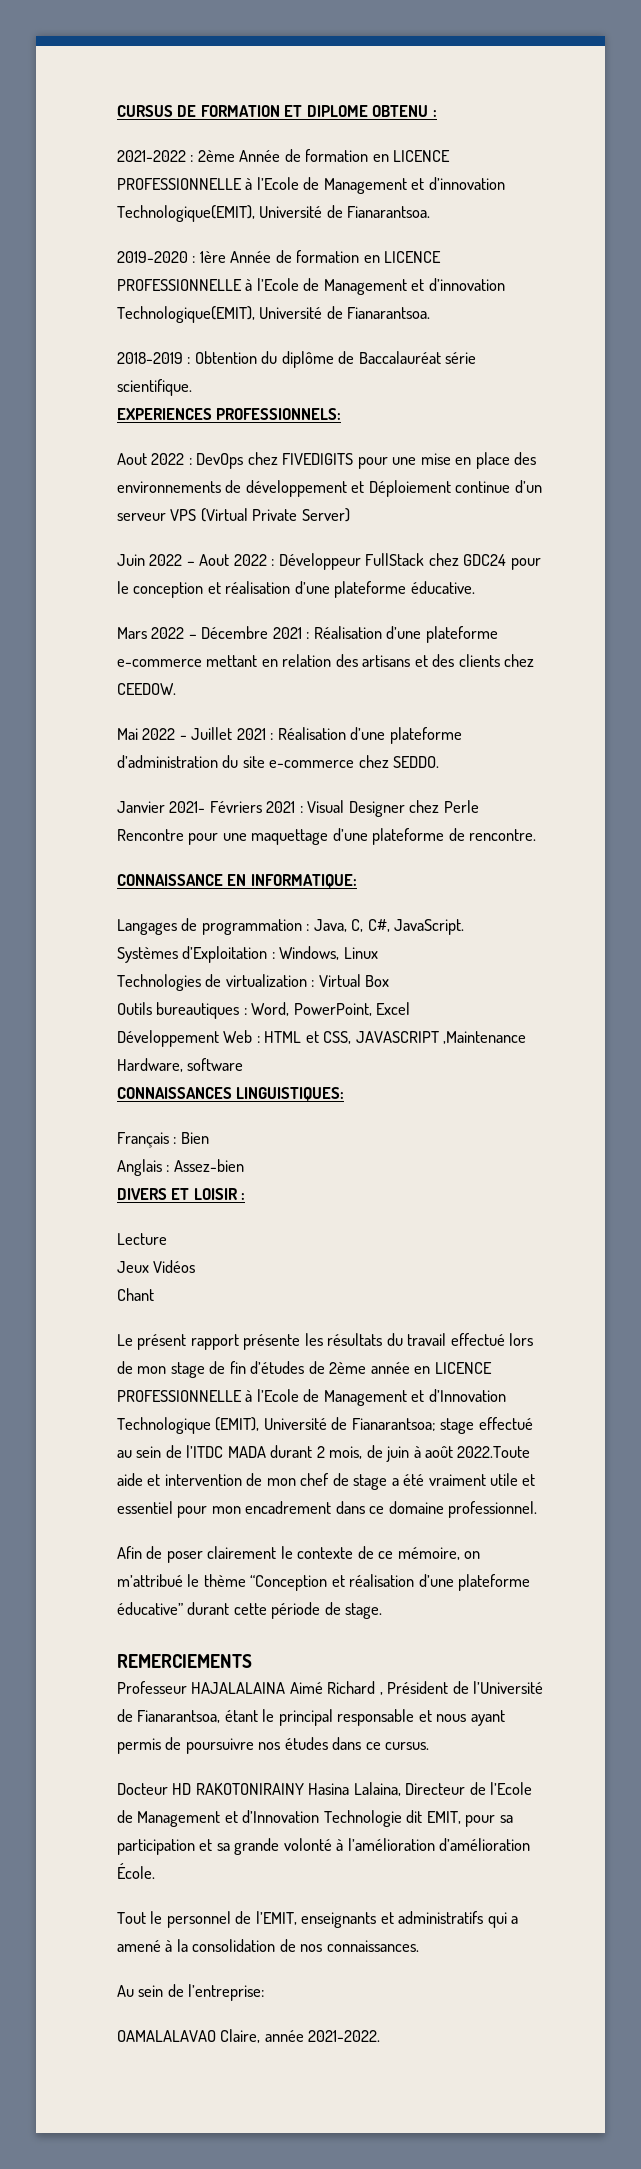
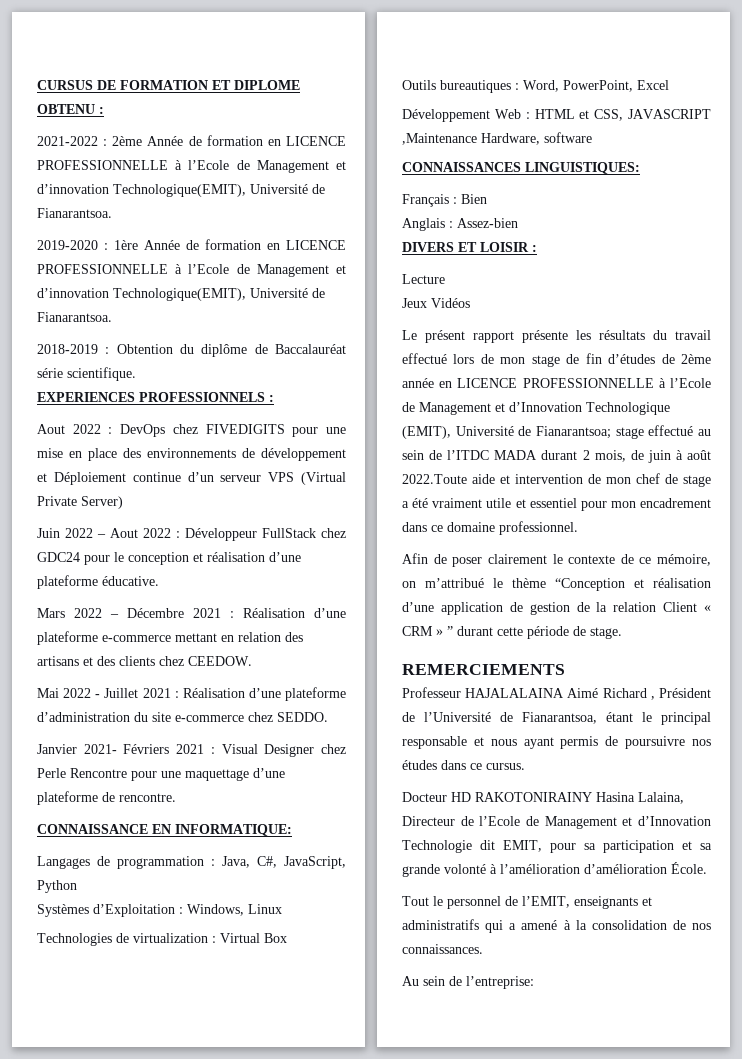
[216,408,342,420] PROFESSIONNELS: -> [139,392,274,402] PROFESSIONNELS :
[351,919,465,935] C, C#, JavaScript. -> [257,856,346,869] [37,880,77,893] C#, JavaScript, Python
[117,1288,154,1301] // Chant -> (470, 303) none
[458,1574,531,1591] [117,1602,183,1615] plateforme éducative” -> [440,602,711,615] [402,626,453,636] application de gestion de la relation Client « CRM » ”
[117,2029,381,2043] // OAMALALAVAO Claire, année 2021-2022. -> (534, 982) none

